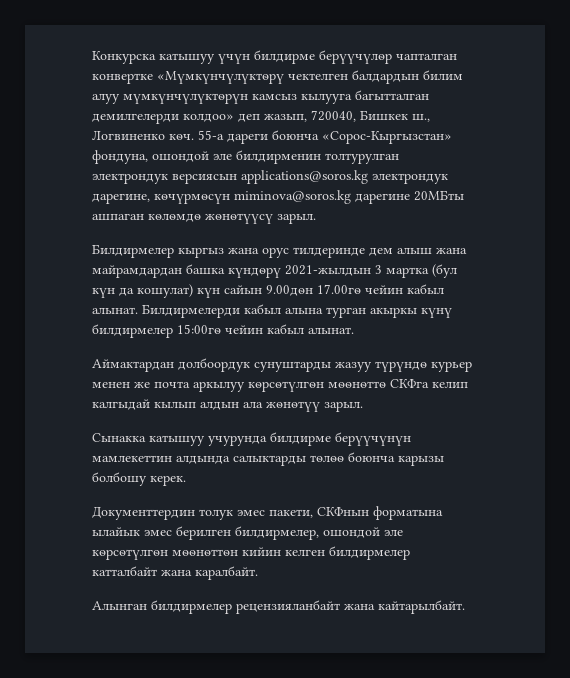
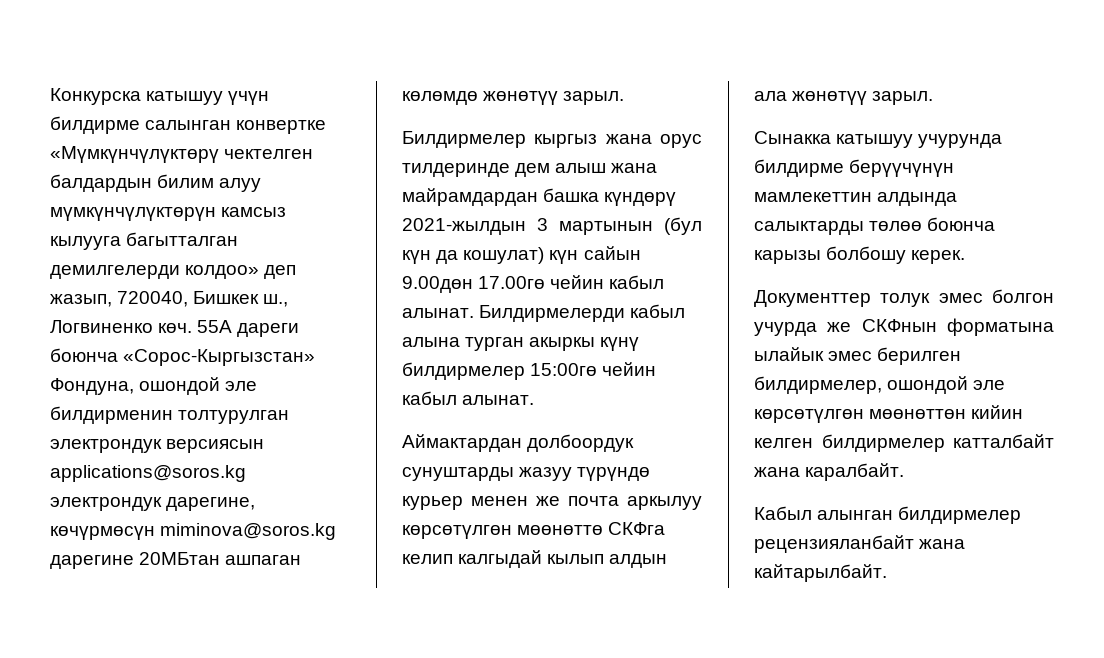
[319,50,457,64] берүүчүлөр чапталган -> [145,120,232,130] салынган
[198,130,224,140] 55-а -> [197,320,233,333] 55А
[92,150,148,164] фондуна, -> [50,378,134,395] Фондуна,
[414,190,464,201] 20МБты -> [139,552,221,565] 20МБтан
[205,213,273,224] жөнөтүүсү -> [483,91,559,105] жөнөтүү
[386,267,429,278] мартка -> [559,221,653,235] мартынын
[92,506,195,520] Документтердин -> [754,290,871,307] Документтер
[269,509,313,518] пакети, -> [992,289,1054,303] [754,322,852,336] болгон учурда же
[92,601,147,610] Алынган -> [754,506,894,520] Кабыл алынган

